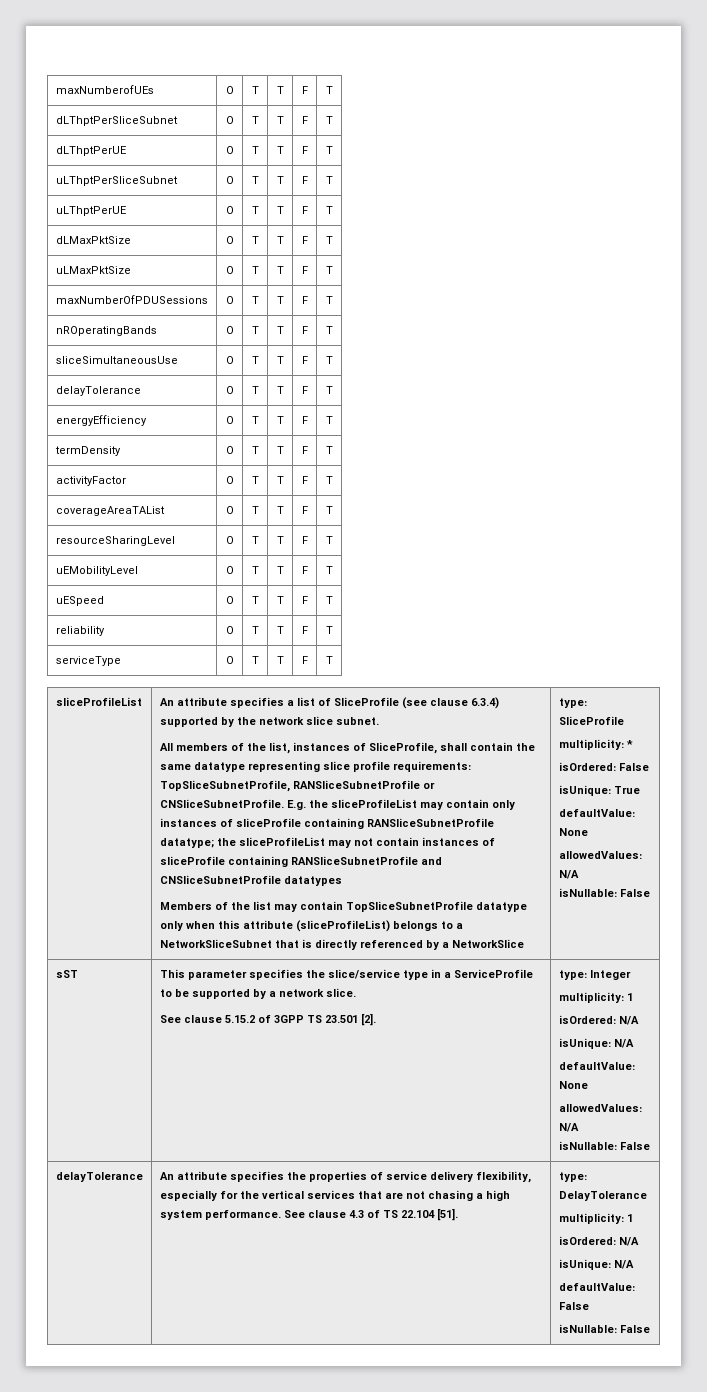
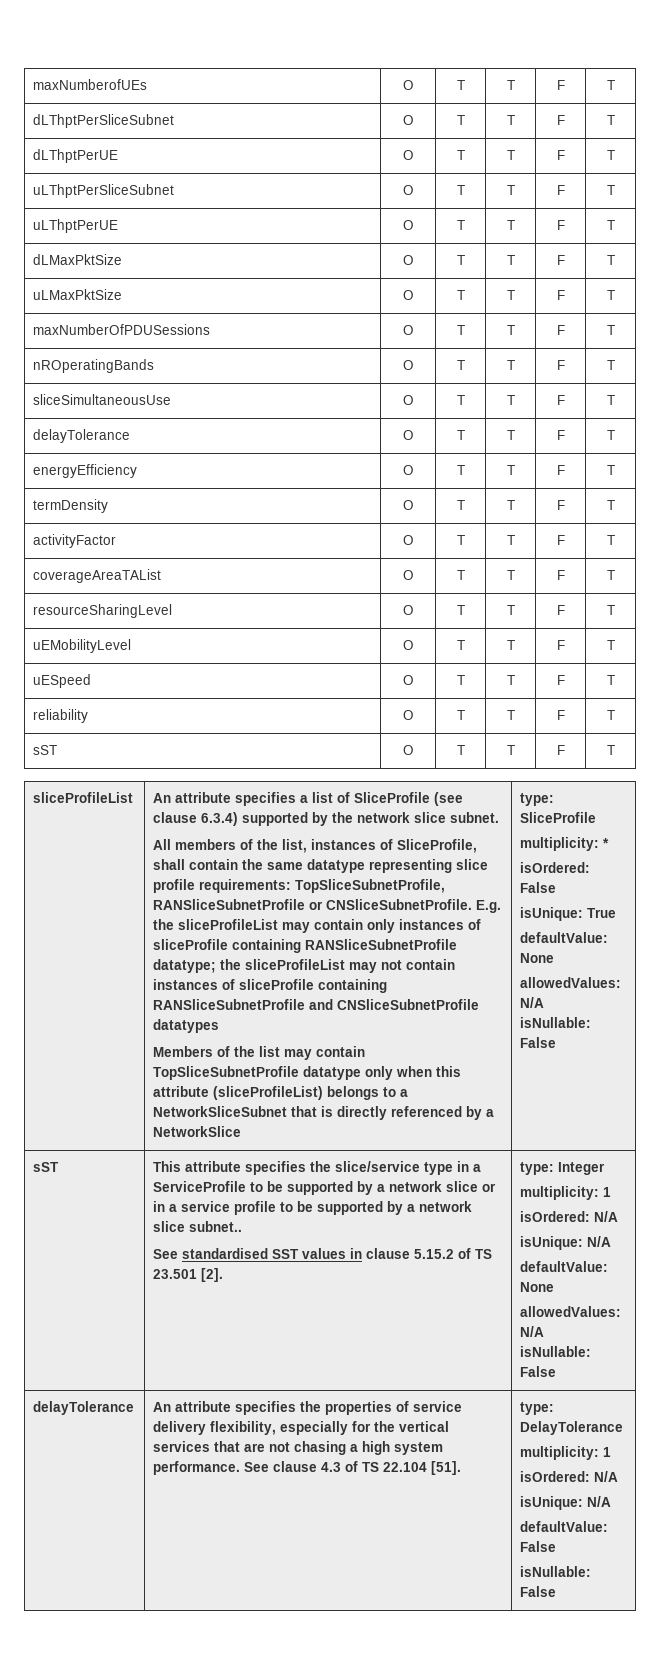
[55,656,121,666] serviceType -> [33,745,58,755] sST
[187,970,247,980] parameter -> [185,1161,242,1172] attribute
[325,988,356,997] [159,1015,181,1023] slice. // See -> [446,1181,497,1192] [153,1201,473,1215] [153,1221,243,1232] [153,1248,363,1259] slice or in a service profile to be supported by a network slice subnet.. // See standardised SST values in
[273,1015,304,1023] 3GPP -> (472, 1253) none

